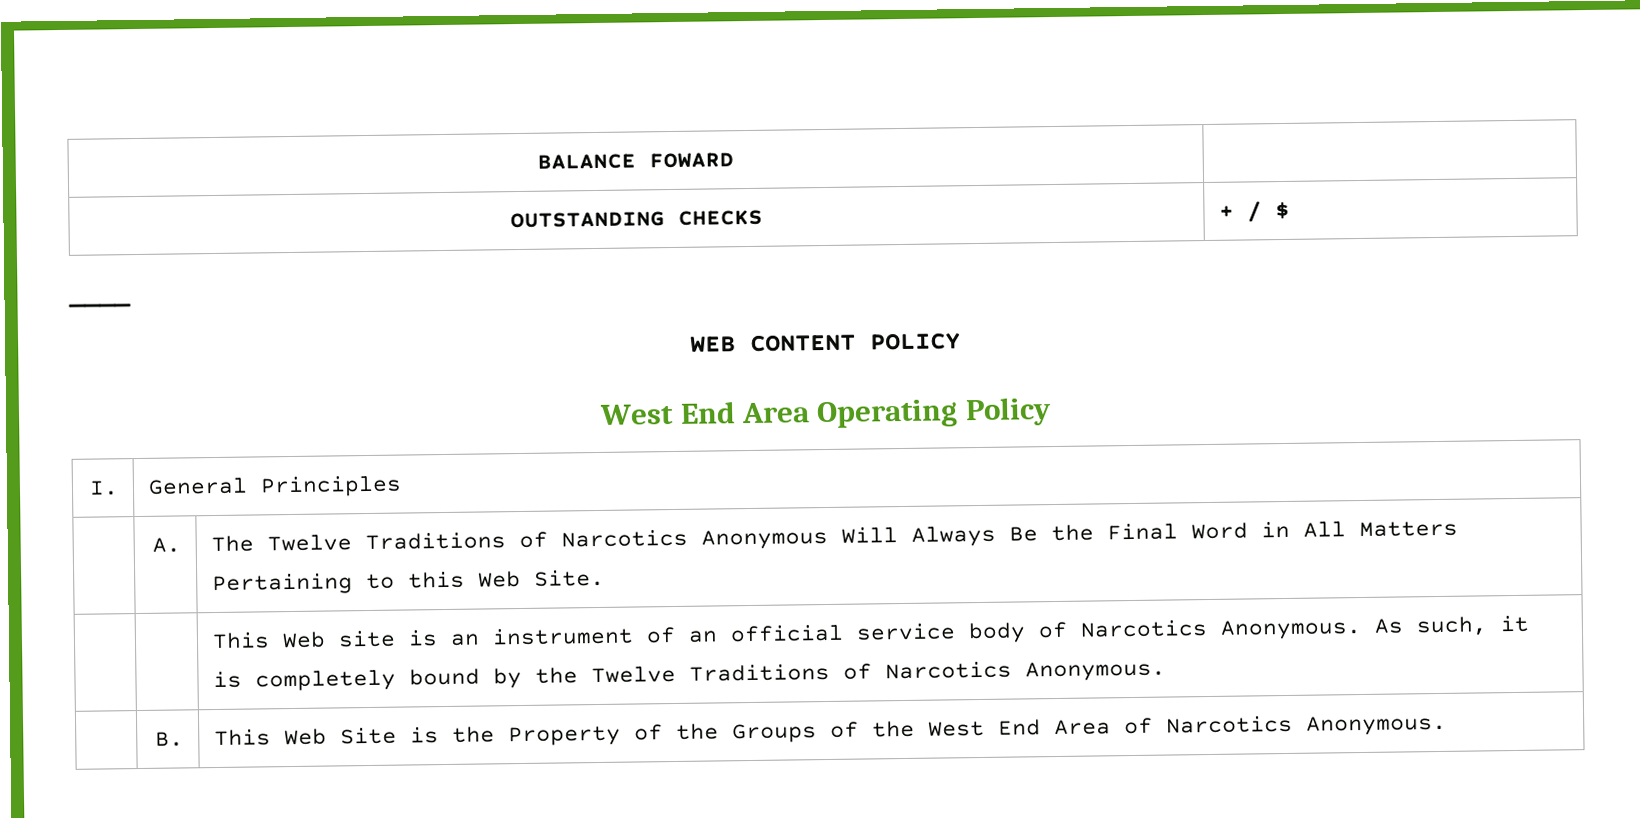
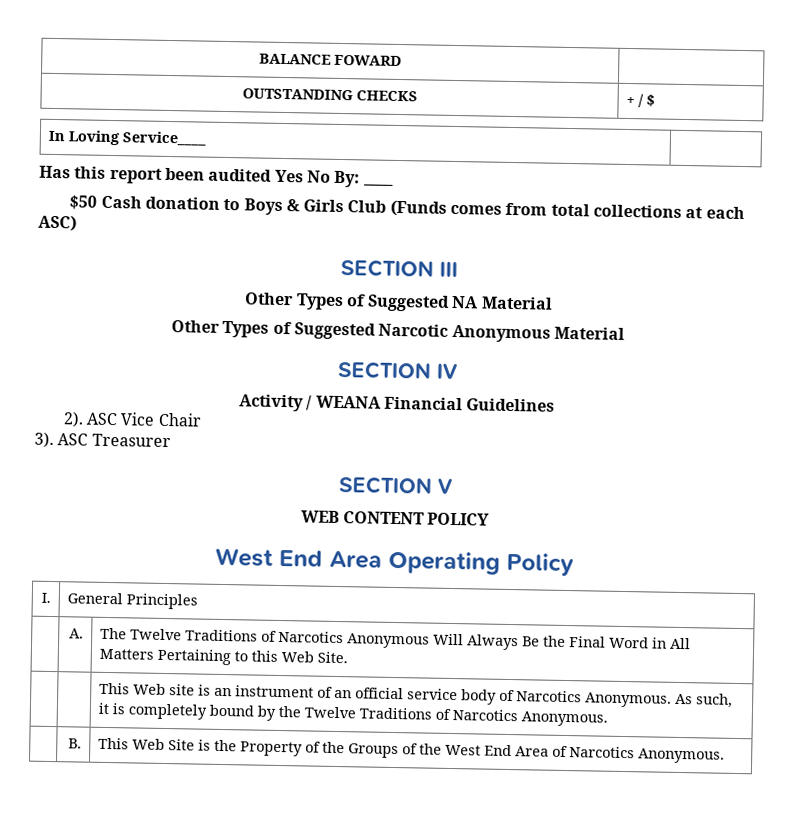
[68,300,131,308] // ____ -> [47,130,206,146] [39,165,394,188] [69,195,745,220] [38,214,77,232] [340,259,458,278] [244,292,553,312] [171,320,625,343] [337,360,458,380] [238,394,556,412] [62,411,202,428] [34,431,171,449] [338,476,453,495] // In Loving Service____ | // Has this report been audited Yes No By: ____ // $50 Cash donation to Boys & Girls Club (Funds comes from total collections at each ASC) // SECTION III // Other Types of Suggested NA Material // Other Types of Suggested Narcotic Anonymous Material // SECTION IV // Activity / WEANA Financial Guidelines // 2). ASC Vice Chair // 3). ASC Treasurer // SECTION V

